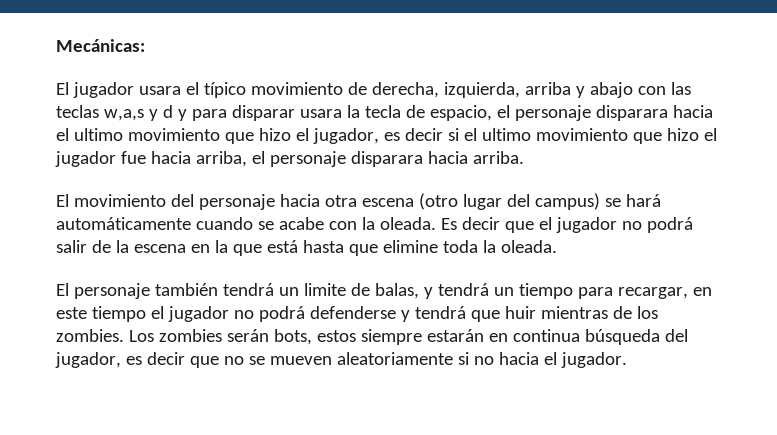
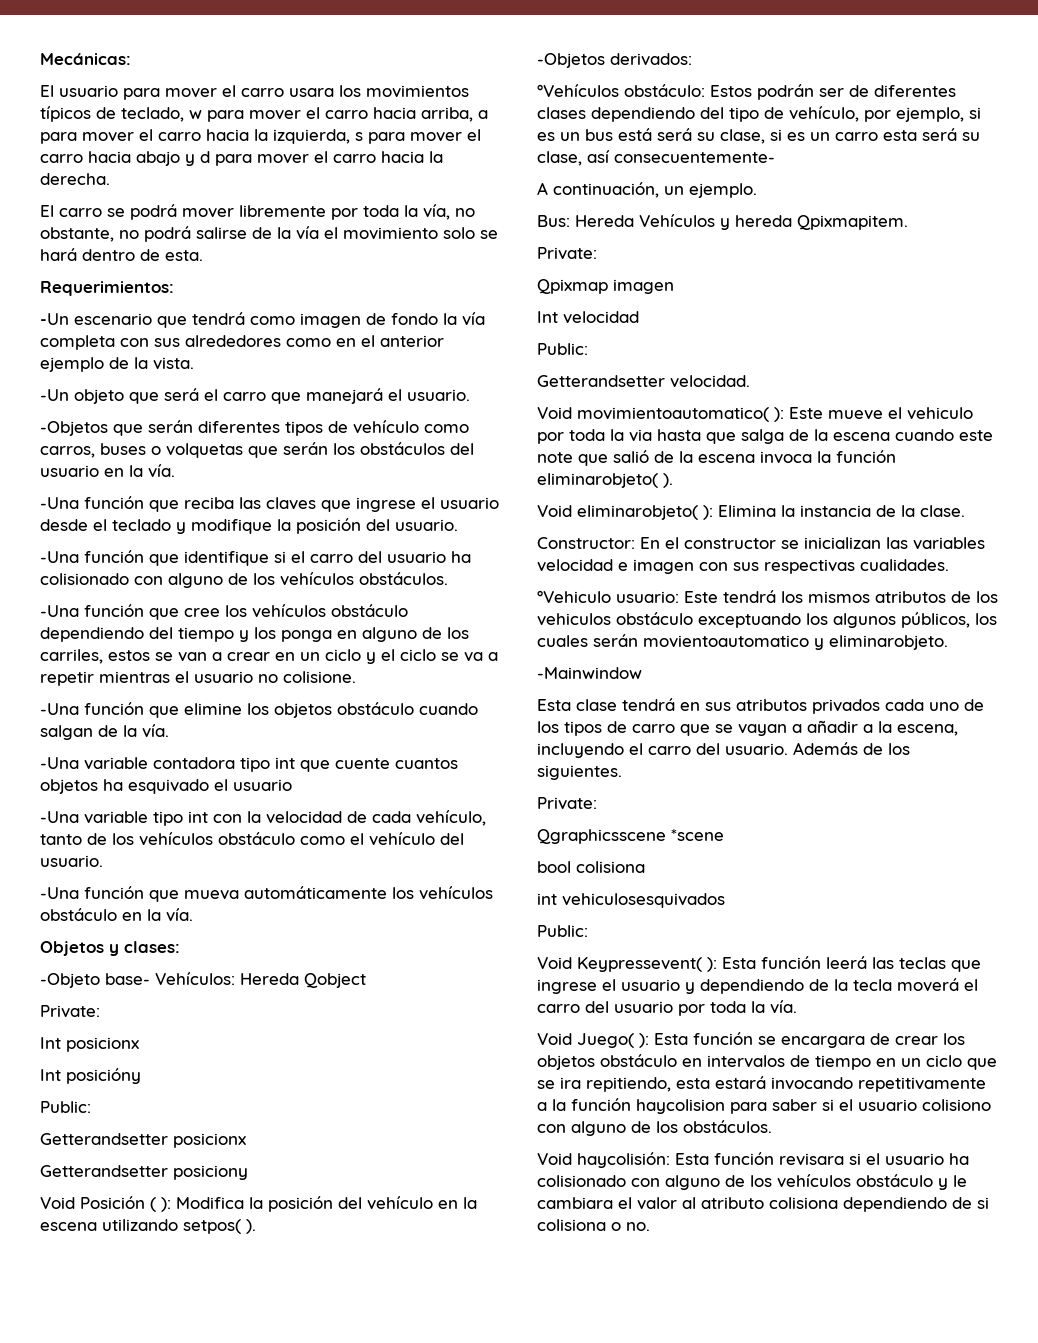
[72,82,691,98] [56,105,713,121] [56,128,717,144] [55,151,524,167] [56,193,661,210] [56,217,693,233] [56,240,557,256] [56,283,712,299] [56,306,658,322] [56,329,688,345] [55,352,627,368] jugador usara el típico movimiento de derecha, izquierda, arriba y abajo con las teclas w,a,s y d y para disparar usara la tecla de espacio, el personaje disparara hacia el ultimo movimiento que hizo el jugador, es decir si el ultimo movimiento que hizo el jugador fue hacia arriba, el personaje disparara hacia arriba. // El movimiento del personaje hacia otra escena (otro lugar del campus) se hará automáticamente cuando se acabe con la oleada. Es decir que el jugador no podrá salir de la escena en la que está hasta que elimine toda la oleada. // El personaje también tendrá un limite de balas, y tendrá un tiempo para recargar, en este tiempo el jugador no podrá defenderse y tendrá que huir mientras de los zombies. Los zombies serán bots, estos siempre estarán en continua búsqueda del jugador, es decir que no se mueven aleatoriamente si no hacia el jugador. -> [59,85,469,100] [40,106,488,122] [40,129,481,144] [40,151,443,166] [40,173,110,185] [40,204,475,220] [40,226,498,242] [40,248,203,261] [40,281,174,296] [40,312,485,328] [40,335,444,350] [40,357,194,372] [40,388,470,404] [40,420,469,436] [40,442,474,458] [40,464,175,478] [40,496,499,512] [40,518,458,534] [40,550,471,566] [40,572,448,588] [40,604,408,620] [40,627,469,642] [40,649,498,664] [40,671,356,686] [40,702,478,718] [40,724,169,740] [40,757,458,772] [40,779,292,794] [40,810,486,826] [40,832,464,846] [40,855,103,867] [40,886,493,902] [40,908,193,922] [40,941,180,956] [40,972,366,988] [40,1005,100,1018] [40,1037,139,1052] [40,1068,141,1084] [40,1101,91,1113] [40,1133,246,1148] [40,1165,248,1180] [40,1196,477,1212] [40,1219,256,1234] [537,53,692,68] [537,84,956,100] [537,106,981,122] [537,128,980,144] [537,150,775,166] [537,182,757,198] [537,214,908,230] [537,247,597,260] [537,279,674,294] [537,311,639,324] [537,343,588,355] [537,375,750,388] [537,407,973,422] [537,429,993,444] [537,450,896,466] [537,473,673,488] [537,505,965,520] [537,537,985,550] [537,559,949,574] [537,590,998,603] [537,612,997,628] [537,634,948,650] [537,667,642,679] [537,698,984,714] [537,720,958,736] [537,742,910,758] [537,765,622,780] [537,797,597,810] [537,829,724,844] [537,861,645,873] [537,893,725,908] [537,925,588,937] [537,956,981,972] [537,978,978,994] [537,1000,797,1016] [537,1032,965,1048] [537,1054,997,1070] [537,1076,986,1092] [537,1098,991,1114] [537,1120,772,1136] [537,1152,969,1168] [537,1174,967,1190] [537,1197,989,1212] [537,1219,650,1231] usuario para mover el carro usara los movimientos típicos de teclado, w para mover el carro hacia arriba, a para mover el carro hacia la izquierda, s para mover el carro hacia abajo y d para mover el carro hacia la derecha. // El carro se podrá mover libremente por toda la vía, no obstante, no podrá salirse de la vía el movimiento solo se hará dentro de esta. // Requerimientos: // -Un escenario que tendrá como imagen de fondo la vía completa con sus alrededores como en el anterior ejemplo de la vista. // -Un objeto que será el carro que manejará el usuario. // -Objetos que serán diferentes tipos de vehículo como carros, buses o volquetas que serán los obstáculos del usuario en la vía. // -Una función que reciba las claves que ingrese el usuario desde el teclado y modifique la posición del usuario. // -Una función que identifique si el carro del usuario ha colisionado con alguno de los vehículos obstáculos. // -Una función que cree los vehículos obstáculo dependiendo del tiempo y los ponga en alguno de los carriles, estos se van a crear en un ciclo y el ciclo se va a repetir mientras el usuario no colisione. // -Una función que elimine los objetos obstáculo cuando salgan de la vía. // -Una variable contadora tipo int que cuente cuantos objetos ha esquivado el usuario // -Una variable tipo int con la velocidad de cada vehículo, tanto de los vehículos obstáculo como el vehículo del usuario. // -Una función que mueva automáticamente los vehículos obstáculo en la vía. // Objetos y clases: // -Objeto base- Vehículos: Hereda Qobject // Private: // Int posicionx // Int posicióny // Public: // Getterandsetter posicionx // Getterandsetter posiciony // Void Posición ( ): Modifica la posición del vehículo en la escena utilizando setpos( ). // -Objetos derivados: // °Vehículos obstáculo: Estos podrán ser de diferentes clases dependiendo del tipo de vehículo, por ejemplo, si es un bus está será su clase, si es un carro esta será su clase, así consecuentemente- // A continuación, un ejemplo. // Bus: Hereda Vehículos y hereda Qpixmapitem. // Private: // Qpixmap imagen // Int velocidad // Public: // Getterandsetter velocidad. // Void movimientoautomatico( ): Este mueve el vehiculo por toda la via hasta que salga de la escena cuando este note que salió de la escena invoca la función eliminarobjeto( ). // Void eliminarobjeto( ): Elimina la instancia de la clase. // Constructor: En el constructor se inicializan las variables velocidad e imagen con sus respectivas cualidades. // °Vehiculo usuario: Este tendrá los mismos atributos de los vehiculos obstáculo exceptuando los algunos públicos, los cuales serán movientoautomatico y eliminarobjeto. // -Mainwindow // Esta clase tendrá en sus atributos privados cada uno de los tipos de carro que se vayan a añadir a la escena, incluyendo el carro del usuario. Además de los siguientes. // Private: // Qgraphicsscene *scene // bool colisiona // int vehiculosesquivados // Public: // Void Keypressevent( ): Esta función leerá las teclas que ingrese el usuario y dependiendo de la tecla moverá el carro del usuario por toda la vía. // Void Juego( ): Esta función se encargara de crear los objetos obstáculo en intervalos de tiempo en un ciclo que se ira repitiendo, esta estará invocando repetitivamente a la función haycolision para saber si el usuario colisiono con alguno de los obstáculos. // Void haycolisión: Esta función revisara si el usuario ha colisionado con alguno de los vehículos obstáculo y le cambiara el valor al atributo colisiona dependiendo de si colisiona o no.

